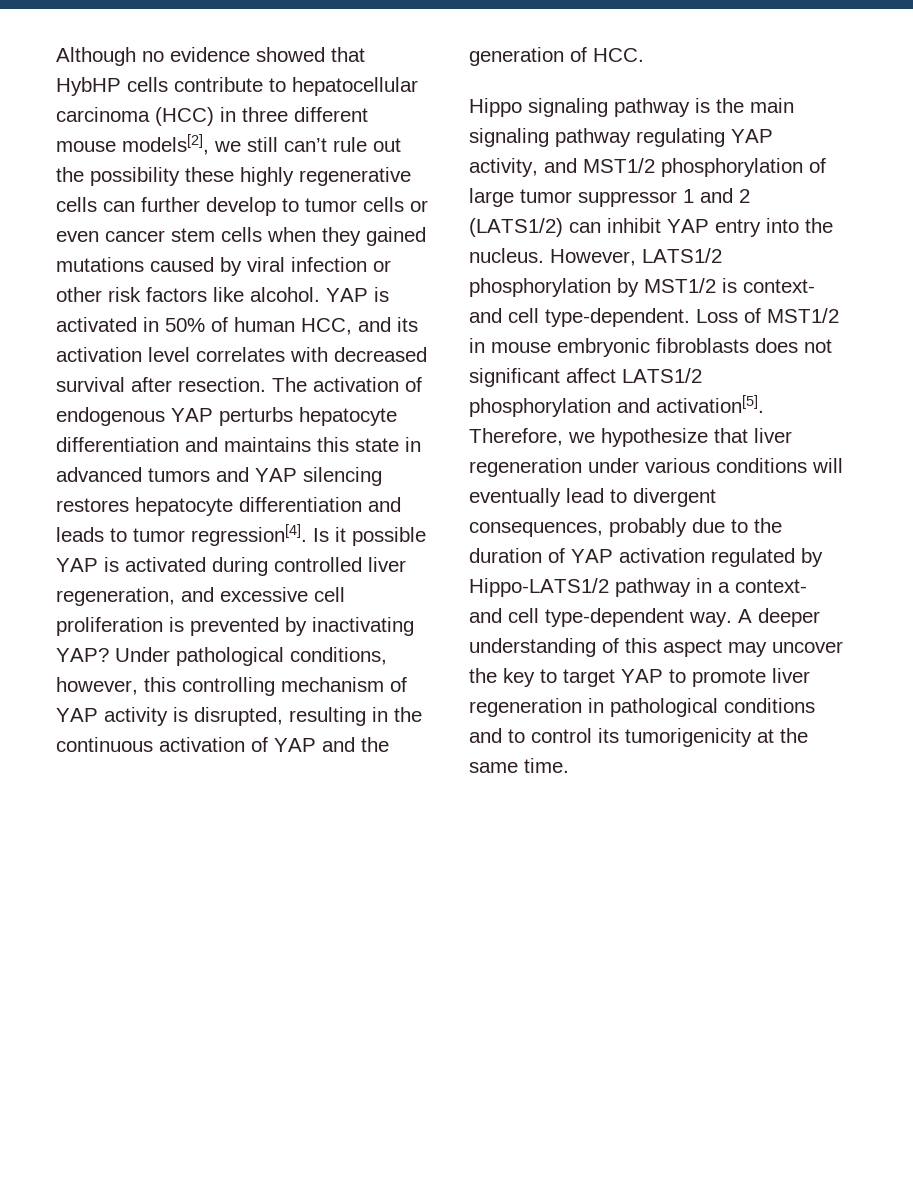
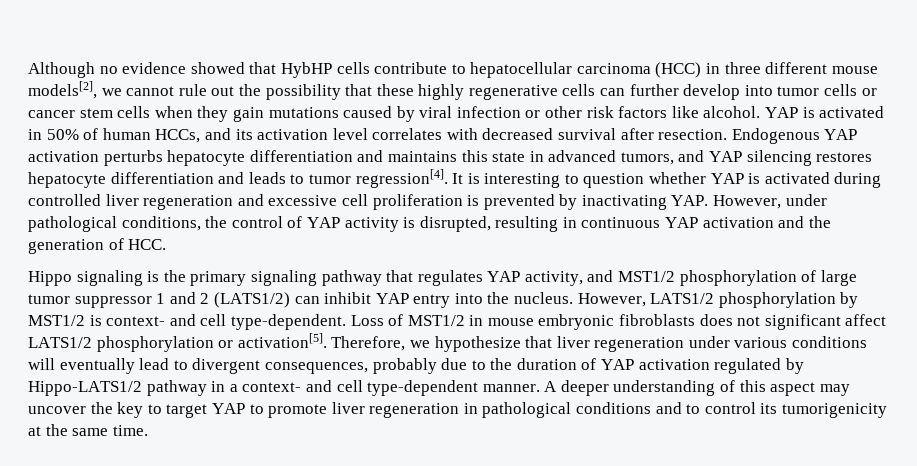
[247,137,327,152] still can’t -> [126,86,175,96] cannot
(180, 176) none -> [345,84,373,96] that
[282,198,299,212] to -> [744,85,773,96] into
[56,231,99,242] even -> (877, 92) none
[366,227,426,246] gained -> [232,107,264,122] gain
[301,318,352,335] HCC, -> [155,129,201,143] HCCs,
[272,377,422,392] [56,407,213,426] The activation of endogenous YAP -> [731,128,858,144] [28,151,99,162] Endogenous YAP activation
[148,468,210,482] tumors -> [620,152,674,165] tumors,
[313,527,426,546] Is it possible -> [452,172,707,188] It is interesting to question whether
[56,587,175,606] regeneration, -> [143,195,234,210] regeneration
[56,647,387,666] [56,677,384,696] YAP? Under pathological conditions, however, this controlling mechanism -> [671,194,827,209] [28,216,283,232] YAP. However, under pathological conditions, the control
[394,707,422,722] [56,737,316,752] the continuous activation of YAP -> [581,217,774,228] continuous YAP activation
[614,98,690,117] pathway -> (143, 278) none
[750,98,794,113] [469,128,725,147] main signaling pathway regulating -> [190,270,483,286] primary signaling pathway that regulates
[617,398,650,413] and -> [218,340,234,348] or
[689,612,732,627] way. -> [482,384,540,392] manner.

